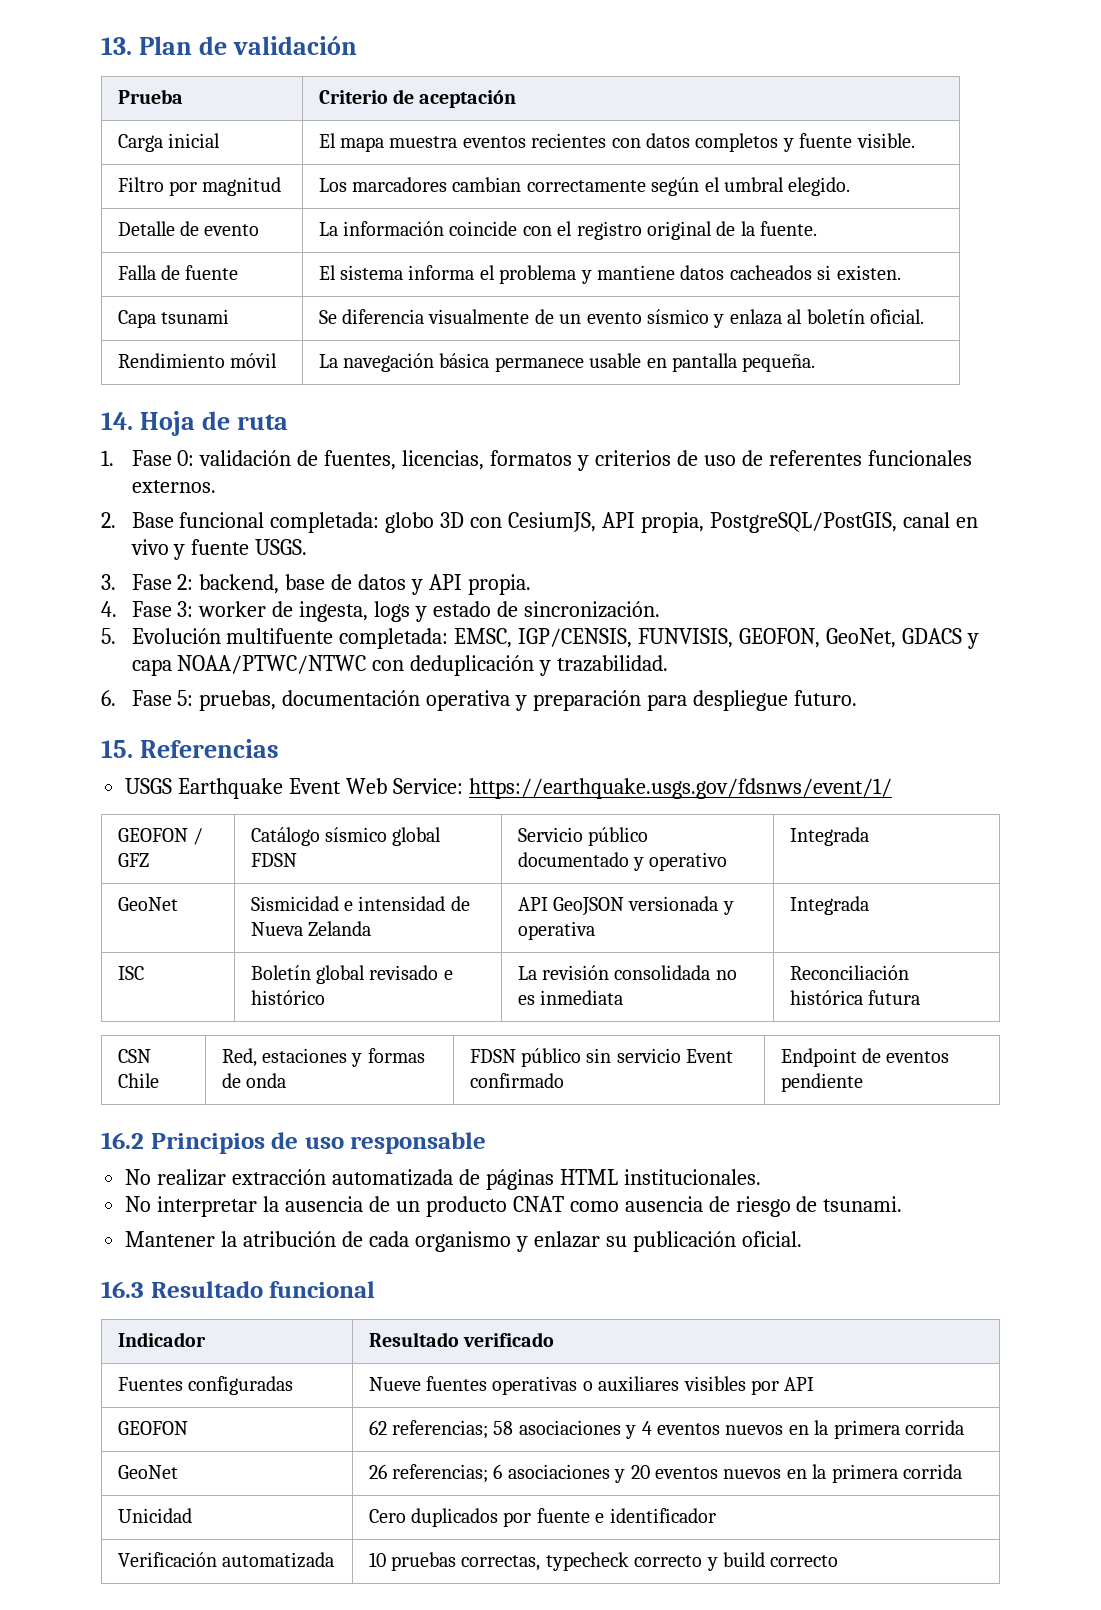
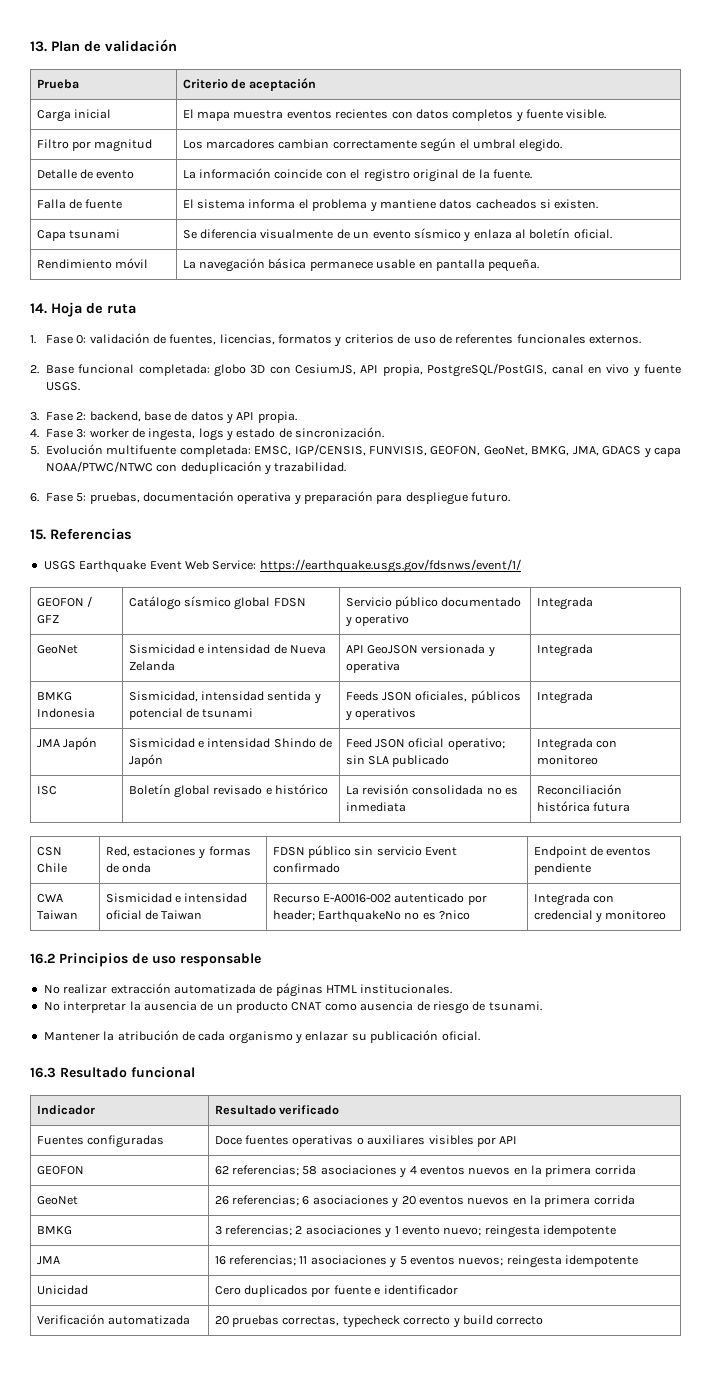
(897, 638) none -> [531,446,599,456] BMKG, JMA,
(869, 905) none -> [36,692,72,701] [36,708,95,718] [128,691,321,704] [128,708,254,720] [345,690,521,703] [344,708,417,721] [536,691,593,704] [36,737,98,750] [128,738,333,748] [128,754,163,767] [345,738,505,750] [345,755,450,767] [536,738,618,751] [536,755,598,765] // BMKG Indonesia | Sismicidad, intensidad sentida y potencial de tsunami | Feeds JSON oficiales, públicos y operativos | Integrada // JMA Japón | Sismicidad e intensidad Shindo de Japón | Feed JSON oficial operativo; sin SLA publicado | Integrada con monitoreo
(863, 1082) none -> [36,894,63,903] [36,910,78,920] [105,893,248,903] [105,910,203,920] [272,893,487,905] [272,910,471,923] [533,893,615,906] [533,910,667,923] // CWA Taiwan | Sismicidad e intensidad oficial de Taiwan | Recurso E-A0016-002 autenticado por header; EarthquakeNo no es ?nico | Integrada con credencial y monitoreo
[368,1377,421,1391] Nueve -> [214,1136,242,1145] Doce
(963, 1471) none -> [36,1226,72,1235] [214,1225,617,1238] [36,1256,60,1265] [214,1255,639,1268] // BMKG | 3 referencias; 2 asociaciones y 1 evento nuevo; reingesta idempotente // JMA | 16 referencias; 11 asociaciones y 5 eventos nuevos; reingesta idempotente
[368,1552,386,1567] 10 -> [214,1316,229,1325] 20

